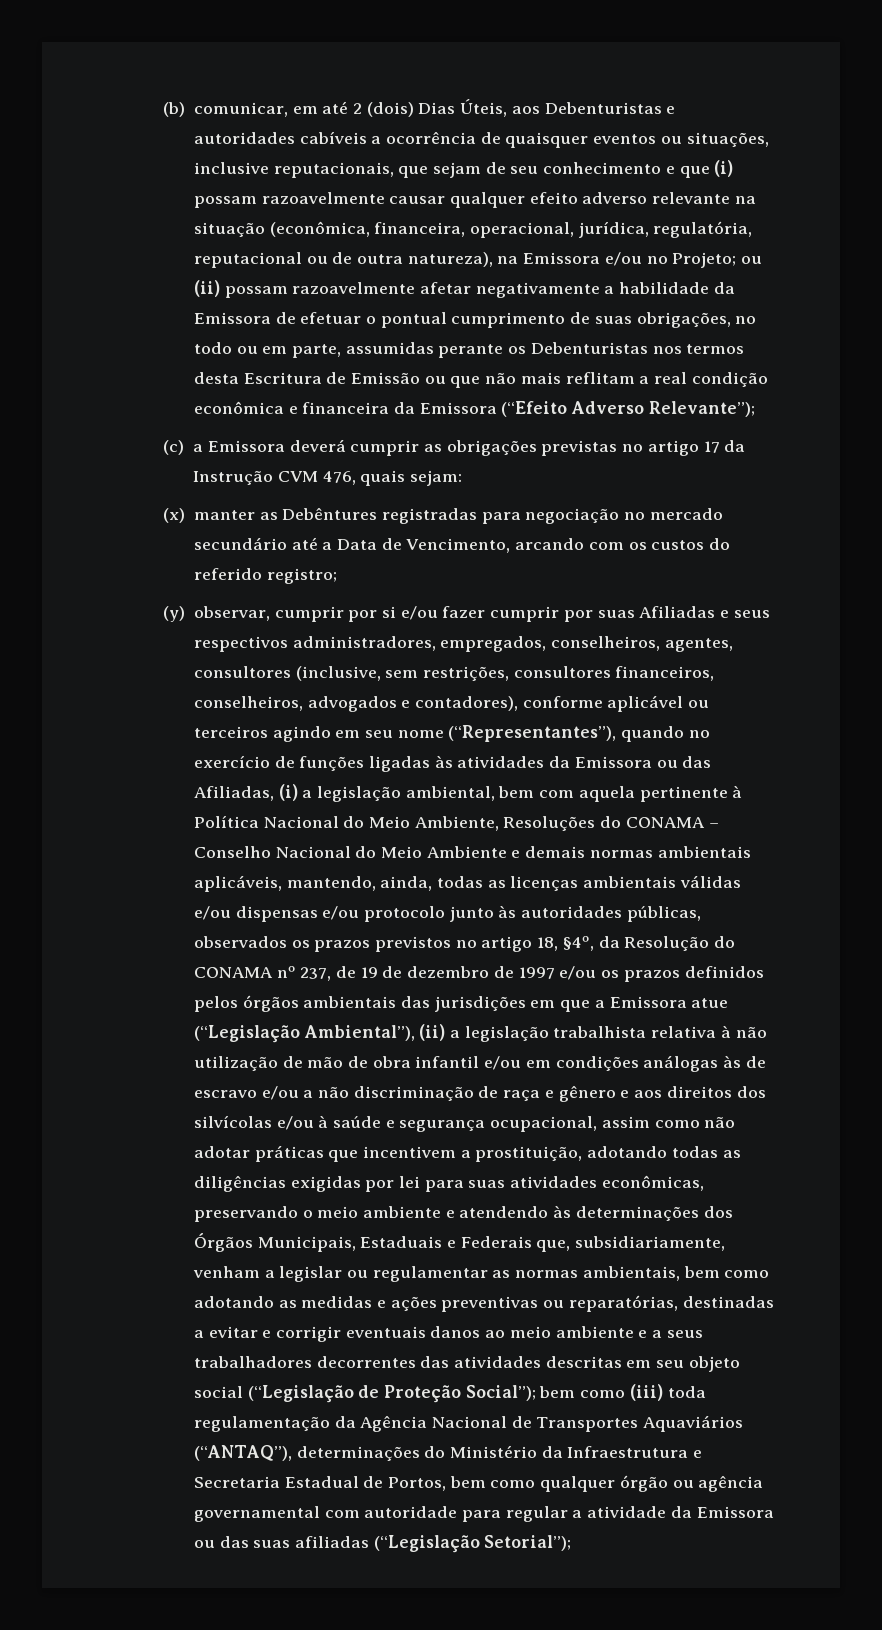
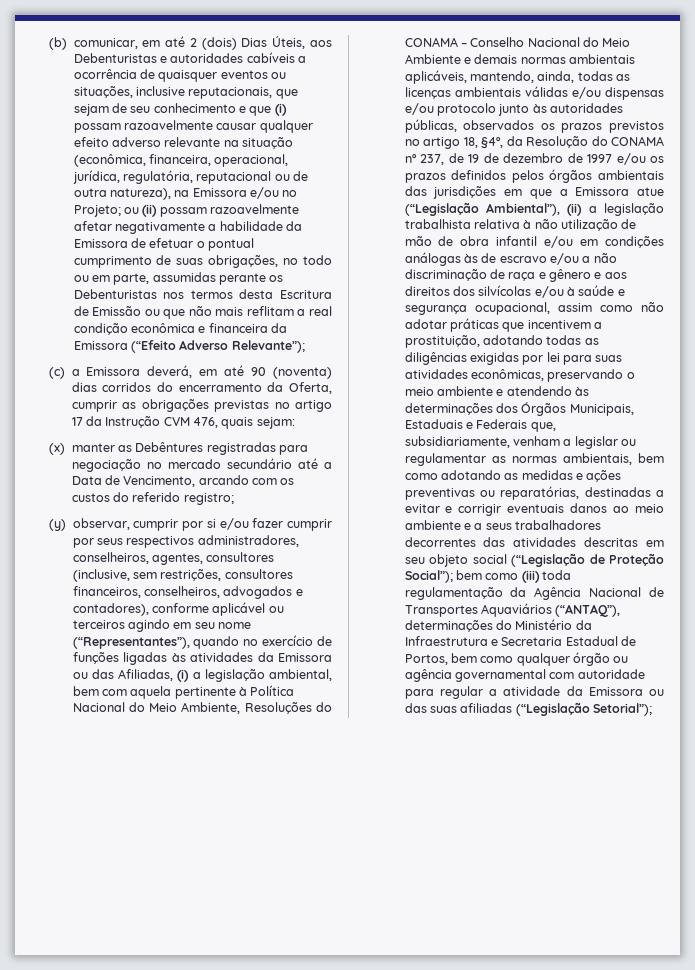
[289,439,346,452] deverá -> [147,365,332,379] [71,382,332,394] deverá, em até 90 (noventa) dias corridos do encerramento da Oferta,
[597,606,730,618] suas Afiliadas e -> (94, 543) none
[440,636,547,652] empregados, -> (299, 541) none

